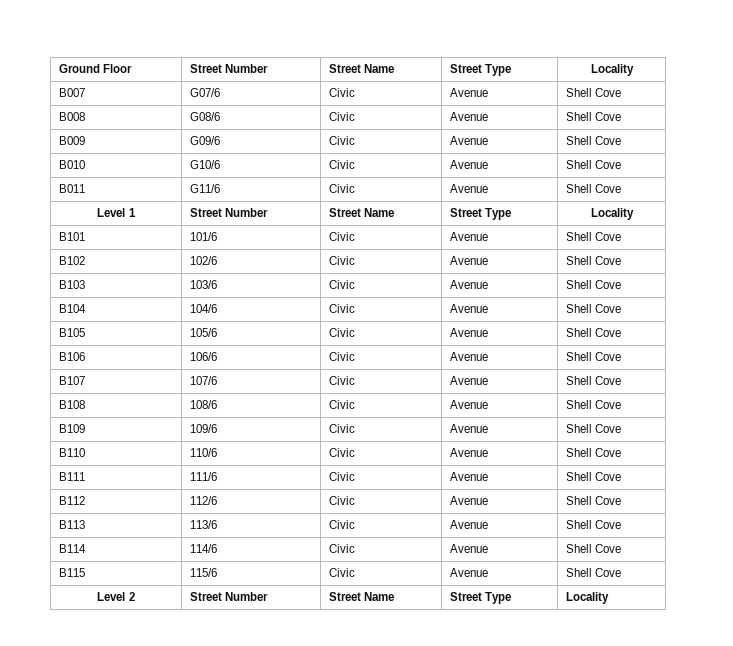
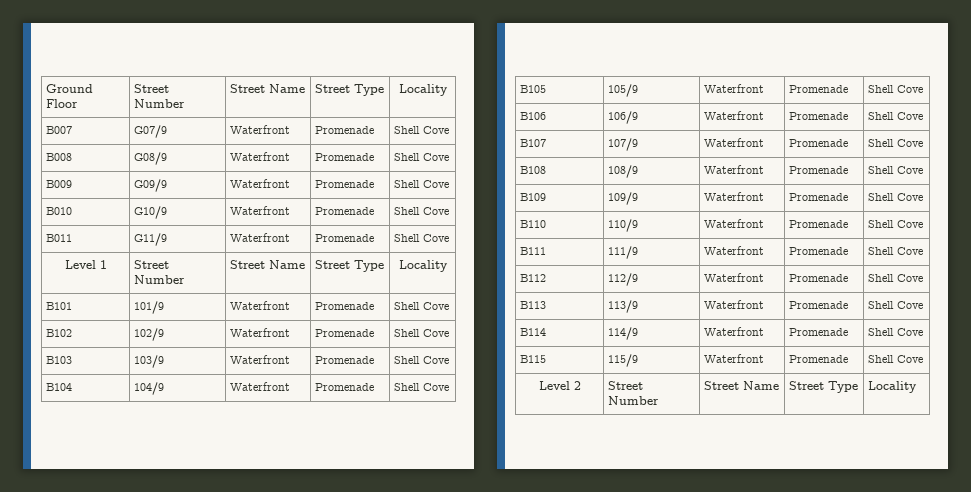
[189,88,220,97] [328,88,355,97] [449,88,488,97] G07/6 | Civic | Avenue -> [134,125,168,138] [230,125,291,134] [315,126,375,134] G07/9 | Waterfront | Promenade
[189,112,220,121] [328,112,355,121] [449,112,488,121] G08/6 | Civic | Avenue -> [134,152,168,165] [230,152,291,161] [315,153,375,161] G08/9 | Waterfront | Promenade
[189,136,220,145] [328,136,355,145] [449,136,488,145] G09/6 | Civic | Avenue -> [134,179,168,192] [230,179,291,188] [315,180,375,188] G09/9 | Waterfront | Promenade
[189,160,220,169] [328,160,355,169] [449,160,488,169] G10/6 | Civic | Avenue -> [134,206,168,219] [230,206,291,215] [315,207,375,215] G10/9 | Waterfront | Promenade
[189,184,220,193] [328,184,355,193] [449,184,488,193] G11/6 | Civic | Avenue -> [134,233,168,246] [230,233,291,242] [315,234,375,242] G11/9 | Waterfront | Promenade
[189,232,217,241] [328,232,355,241] [449,232,488,241] 101/6 | Civic | Avenue -> [134,301,165,314] [230,301,291,310] [315,302,375,310] 101/9 | Waterfront | Promenade
[189,256,217,265] [328,256,355,265] [449,256,488,265] 102/6 | Civic | Avenue -> [134,328,165,341] [230,328,291,337] [315,329,375,337] 102/9 | Waterfront | Promenade
[189,280,217,289] [328,280,355,289] [449,280,488,289] 103/6 | Civic | Avenue -> [134,355,165,368] [230,355,291,364] [315,356,375,364] 103/9 | Waterfront | Promenade
[189,304,217,313] [328,304,355,313] [449,304,488,313] 104/6 | Civic | Avenue -> [134,382,165,395] [230,382,291,391] [315,383,375,391] 104/9 | Waterfront | Promenade
[189,328,217,337] [328,328,355,337] [449,328,488,337] 105/6 | Civic | Avenue -> [608,84,639,97] [704,84,765,93] [789,85,849,93] 105/9 | Waterfront | Promenade
[189,352,217,361] [328,352,355,361] [449,352,488,361] 106/6 | Civic | Avenue -> [608,111,639,124] [704,111,765,120] [789,112,849,120] 106/9 | Waterfront | Promenade
[189,376,217,385] [328,376,355,385] [449,376,488,385] 107/6 | Civic | Avenue -> [608,138,639,151] [704,138,765,147] [789,139,849,147] 107/9 | Waterfront | Promenade
[189,400,217,409] [328,400,355,409] [449,400,488,409] 108/6 | Civic | Avenue -> [608,165,639,178] [704,165,765,174] [789,166,849,174] 108/9 | Waterfront | Promenade
[189,424,217,433] [328,424,355,433] [449,424,488,433] 109/6 | Civic | Avenue -> [608,192,639,205] [704,192,765,201] [789,193,849,201] 109/9 | Waterfront | Promenade
[189,448,217,457] [328,448,355,457] [449,448,488,457] 110/6 | Civic | Avenue -> [608,219,639,232] [704,219,765,228] [789,220,849,228] 110/9 | Waterfront | Promenade
[189,472,217,481] [328,472,355,481] [449,472,488,481] 111/6 | Civic | Avenue -> [608,246,639,259] [704,246,765,255] [789,247,849,255] 111/9 | Waterfront | Promenade
[189,496,217,505] [328,496,355,505] [449,496,488,505] 112/6 | Civic | Avenue -> [608,273,639,286] [704,273,765,282] [789,274,849,282] 112/9 | Waterfront | Promenade
[189,520,217,529] [328,520,355,529] [449,520,488,529] 113/6 | Civic | Avenue -> [608,300,639,313] [704,300,765,309] [789,301,849,309] 113/9 | Waterfront | Promenade
[189,544,217,553] [328,544,355,553] [449,544,488,553] 114/6 | Civic | Avenue -> [608,327,639,340] [704,327,765,336] [789,328,849,336] 114/9 | Waterfront | Promenade
[189,568,217,577] [328,568,355,577] [449,568,488,577] 115/6 | Civic | Avenue -> [608,354,639,367] [704,354,765,363] [789,355,849,363] 115/9 | Waterfront | Promenade

